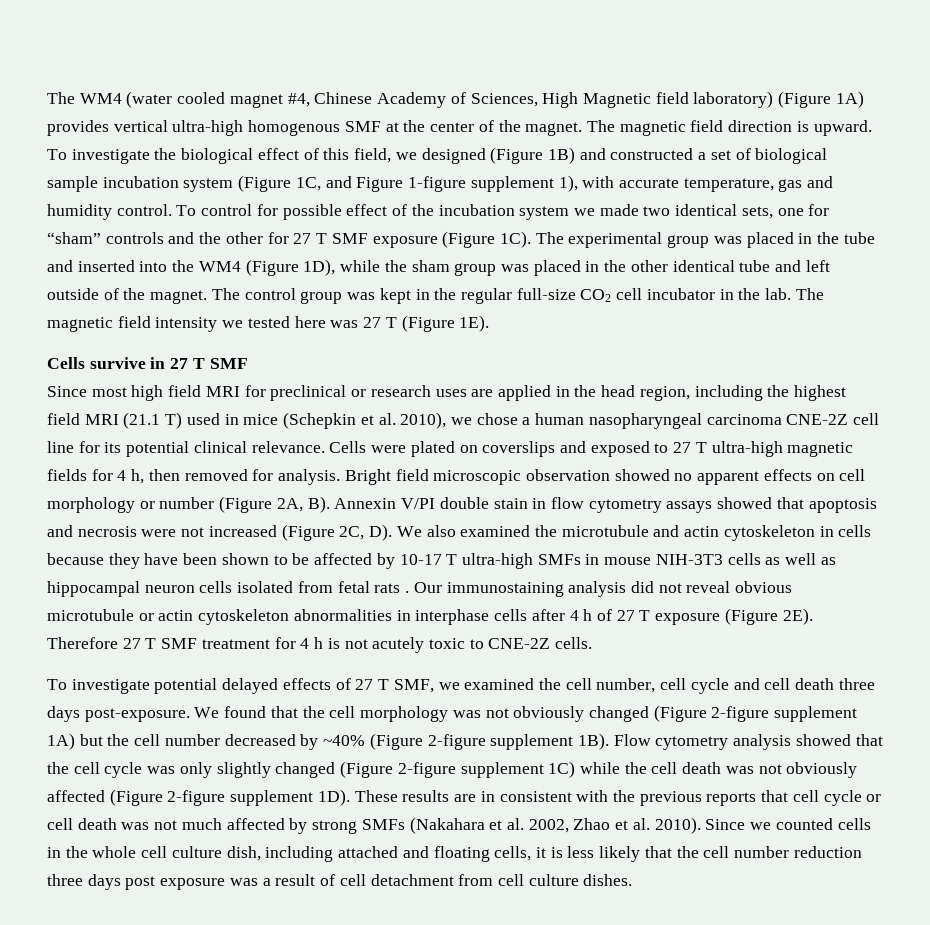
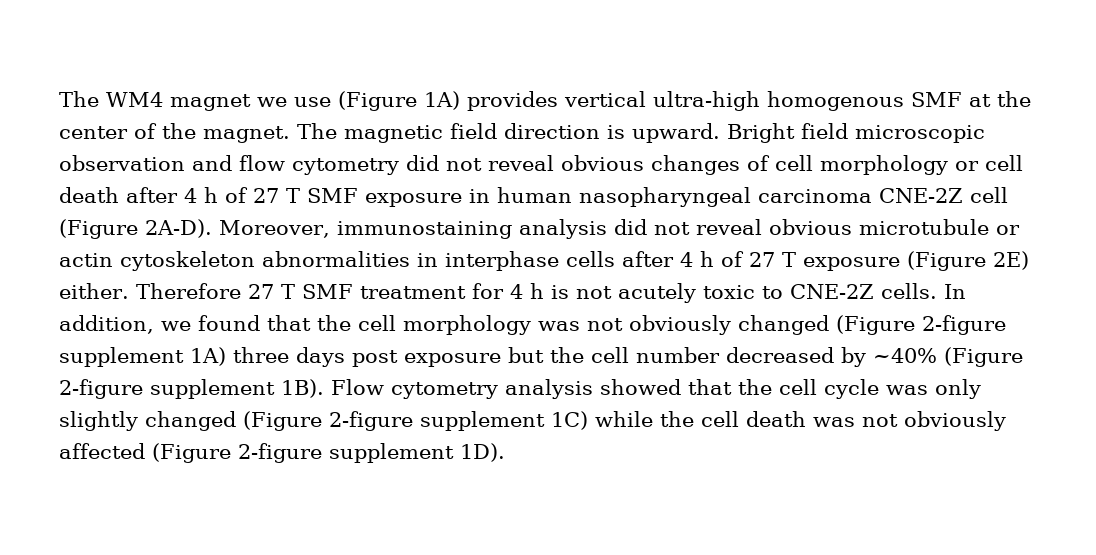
[126,91,774,108] (water cooled magnet #4, Chinese Academy of Sciences, High Magnetic field laboratory) -> [170,94,331,111] magnet we use
[47,147,828,164] [47,175,834,192] [47,204,830,220] [47,231,875,248] [47,259,830,276] [47,288,824,304] [47,315,490,332] [47,357,248,369] [47,385,847,401] [47,412,531,429] To investigate the biological effect of this field, we designed (Figure 1B) and constructed a set of biological sample incubation system (Figure 1C, and Figure 1-figure supplement 1), with accurate temperature, gas and humidity control. To control for possible effect of the incubation system we made two identical sets, one for “sham” controls and the other for 27 T SMF exposure (Figure 1C). The experimental group was placed in the tube and inserted into the WM4 (Figure 1D), while the sham group was placed in the other identical tube and left outside of the magnet. The control group was kept in the regular full-size CO2 cell incubator in the lab. The magnetic field intensity we tested here was 27 T (Figure 1E). // Cells survive in 27 T SMF // Since most high field MRI for preclinical or research uses are applied in the head region, including the highest field MRI (21.1 T) used in mice (Schepkin et al. 2010), we chose a -> [727,123,985,143] [59,155,1023,175] [59,187,490,207] Bright field microscopic observation and flow cytometry did not reveal obvious changes of cell morphology or cell death after 4 h of 27 T SMF exposure in
[47,441,854,457] [47,469,866,485] [47,496,877,513] [47,524,872,541] [47,553,836,569] [47,581,442,597] line for its potential clinical relevance. Cells were plated on coverslips and exposed to 27 T ultra-high magnetic fields for 4 h, then removed for analysis. Bright field microscopic observation showed no apparent effects on cell morphology or number (Figure 2A, B). Annexin V/PI double stain in flow cytometry assays showed that apoptosis and necrosis were not increased (Figure 2C, D). We also examined the microtubule and actin cytoskeleton in cells because they have been shown to be affected by 10-17 T ultra-high SMFs in mouse NIH-3T3 cells as well as hippocampal neuron cells isolated from fetal rats . Our -> [59,219,330,239] (Figure 2A-D). Moreover,
[782,608,813,625] 2E). -> [993,251,1029,270] [59,283,129,299] 2E) either.
[47,678,875,694] [47,706,220,722] // To investigate potential delayed effects of 27 T SMF, we examined the cell number, cell cycle and cell death three days post-exposure. We -> [943,284,966,299] [59,315,191,334] In addition, we
(75, 741) none -> [233,347,501,367] three days post exposure
[354,790,882,806] [47,817,871,834] [47,846,862,862] [47,874,633,890] These results are in consistent with the previous reports that cell cycle or cell death was not much affected by strong SMFs (Nakahara et al. 2002, Zhao et al. 2010). Since we counted cells in the whole cell culture dish, including attached and floating cells, it is less likely that the cell number reduction three days post exposure was a result of cell detachment from cell culture dishes. -> (505, 452) none

